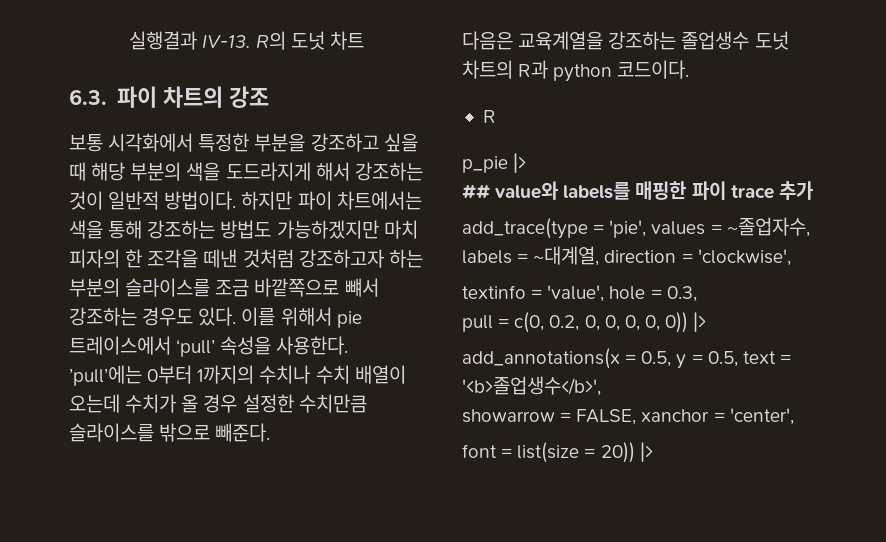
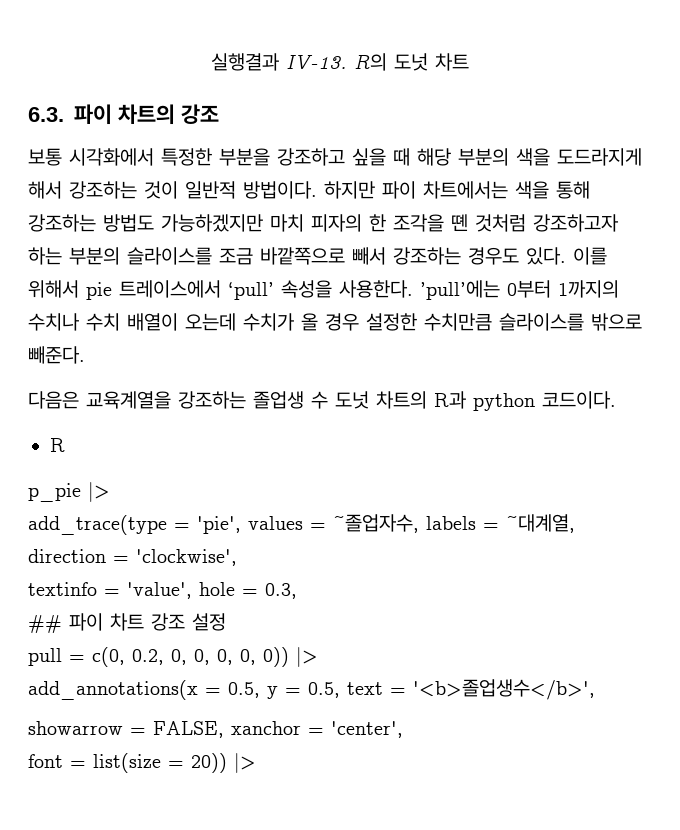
[203,249,238,268] 떼낸 -> [451,214,468,232] 뗸
[344,278,379,297] 뺴서 -> [352,247,386,265] 빼서
[681,31,750,50] 졸업생수 -> [253,391,328,409] 졸업생 수
[462,181,813,200] // ## value와 labels를 매핑한 파이 trace 추가 -> (110, 492) none
(697, 294) none -> [28,613,226,633] // ## 파이 차트 강조 설정

